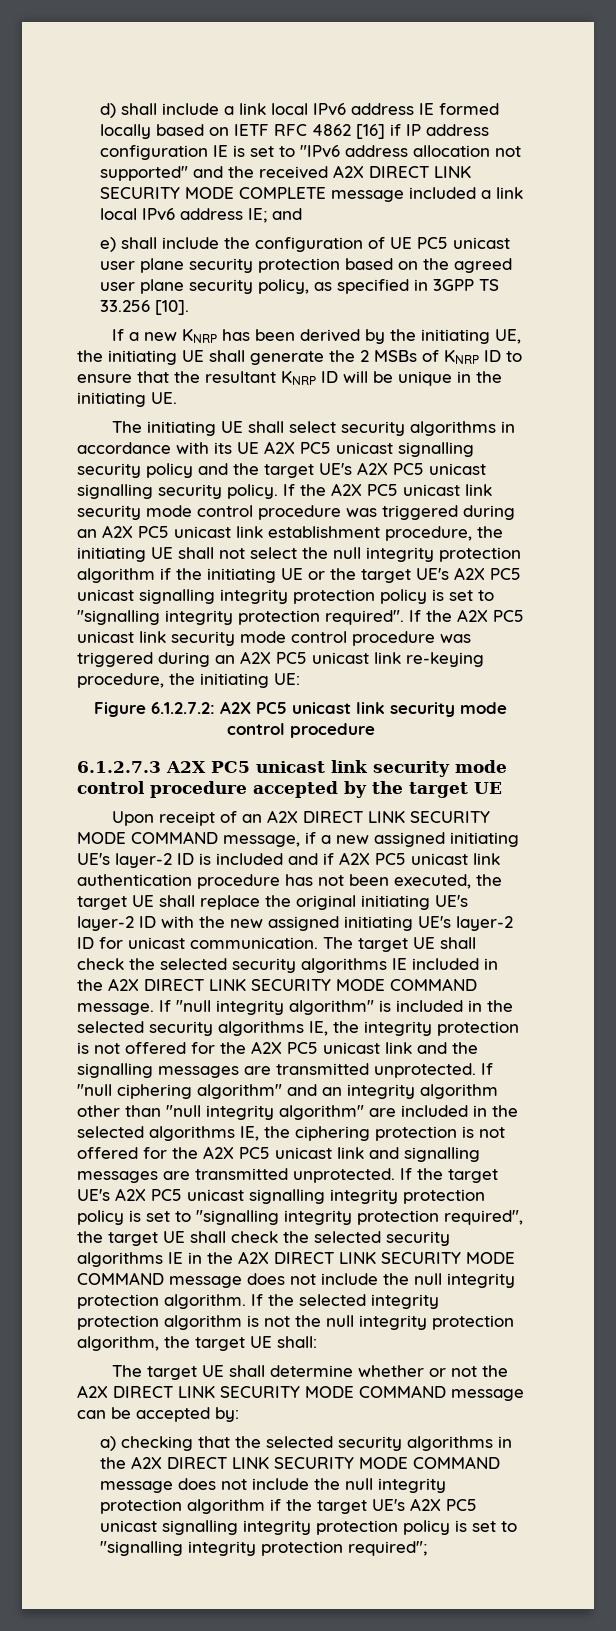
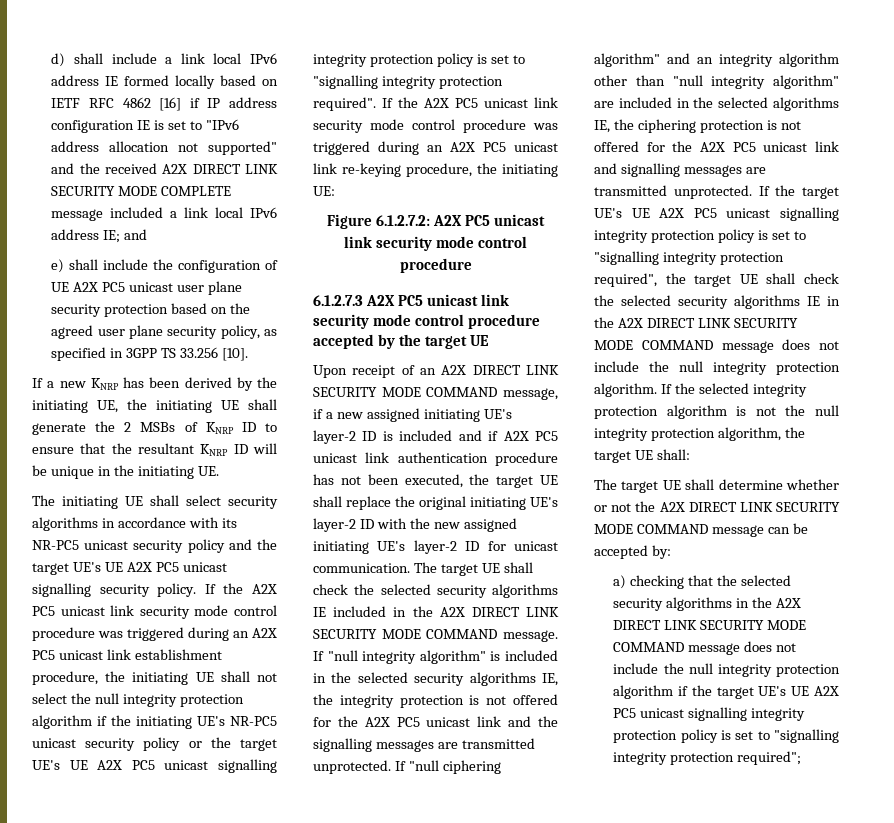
(412, 243) none -> [73,282,99,292] A2X
[237,441,474,457] UE A2X PC5 unicast signalling -> [32,540,129,550] NR-PC5 unicast
(352, 469) none -> [104,562,123,572] UE
[281,568,303,580] UE -> [197,716,277,726] [32,737,181,751] UE's NR-PC5 unicast security policy
(449, 574) none -> [69,760,88,770] UE
(110, 1195) none -> [631,208,650,218] UE
(405, 1505) none -> [791,686,810,696] UE

